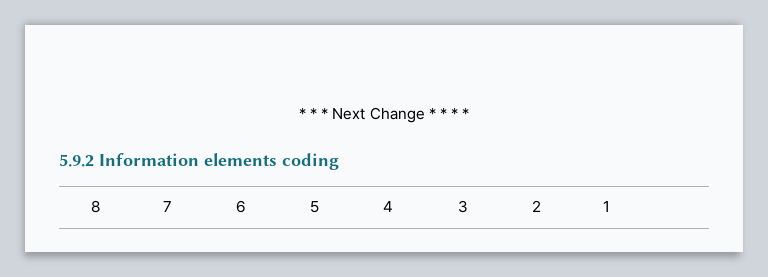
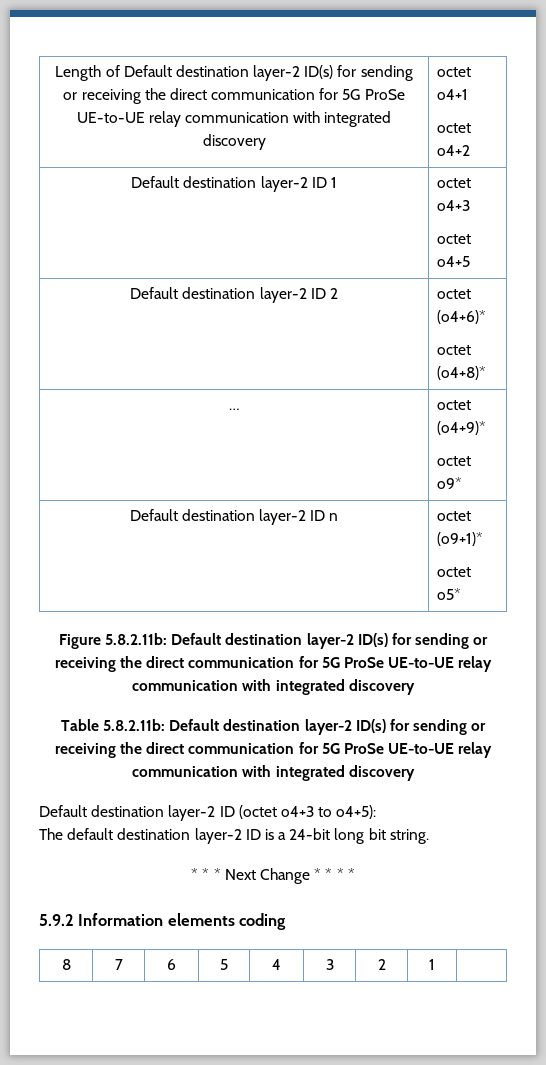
(298, 113) none -> [55,65,413,81] [63,88,405,104] [76,111,392,127] [202,134,266,150] [437,67,472,77] [437,89,469,100] [437,123,472,133] [437,145,471,156] [131,176,337,192] [437,178,472,188] [437,200,471,211] [437,234,472,244] [437,256,471,267] [130,287,338,303] [437,289,472,299] [437,310,487,324] [437,345,472,355] [437,366,487,380] [229,408,239,410] [437,400,472,410] [437,421,487,435] [437,456,472,466] [437,477,463,489] [129,509,339,525] [437,511,472,521] [437,532,484,546] [437,567,472,577] [437,588,462,600] [58,633,489,649] [54,656,493,672] [132,679,415,695] [60,719,487,735] [54,742,493,758] [132,765,415,781] [39,805,377,821] [39,828,429,844] Length of Default destination layer-2 ID(s) for sending or receiving the direct communication for 5G ProSe UE-to-UE relay communication with integrated discovery | octet o4+1 // octet o4+2 // Default destination layer-2 ID 1 | octet o4+3 // octet o4+5 // Default destination layer-2 ID 2 | octet (o4+6)* // octet (o4+8)* // … | octet (o4+9)* // octet o9* // Default destination layer-2 ID n | octet (o9+1)* // octet o5* // Figure 5.8.2.11b: Default destination layer-2 ID(s) for sending or receiving the direct communication for 5G ProSe UE-to-UE relay communication with integrated discovery // Table 5.8.2.11b: Default destination layer-2 ID(s) for sending or receiving the direct communication for 5G ProSe UE-to-UE relay communication with integrated discovery // Default destination layer-2 ID (octet o4+3 to o4+5): // The default destination layer-2 ID is a 24-bit long bit string. //

